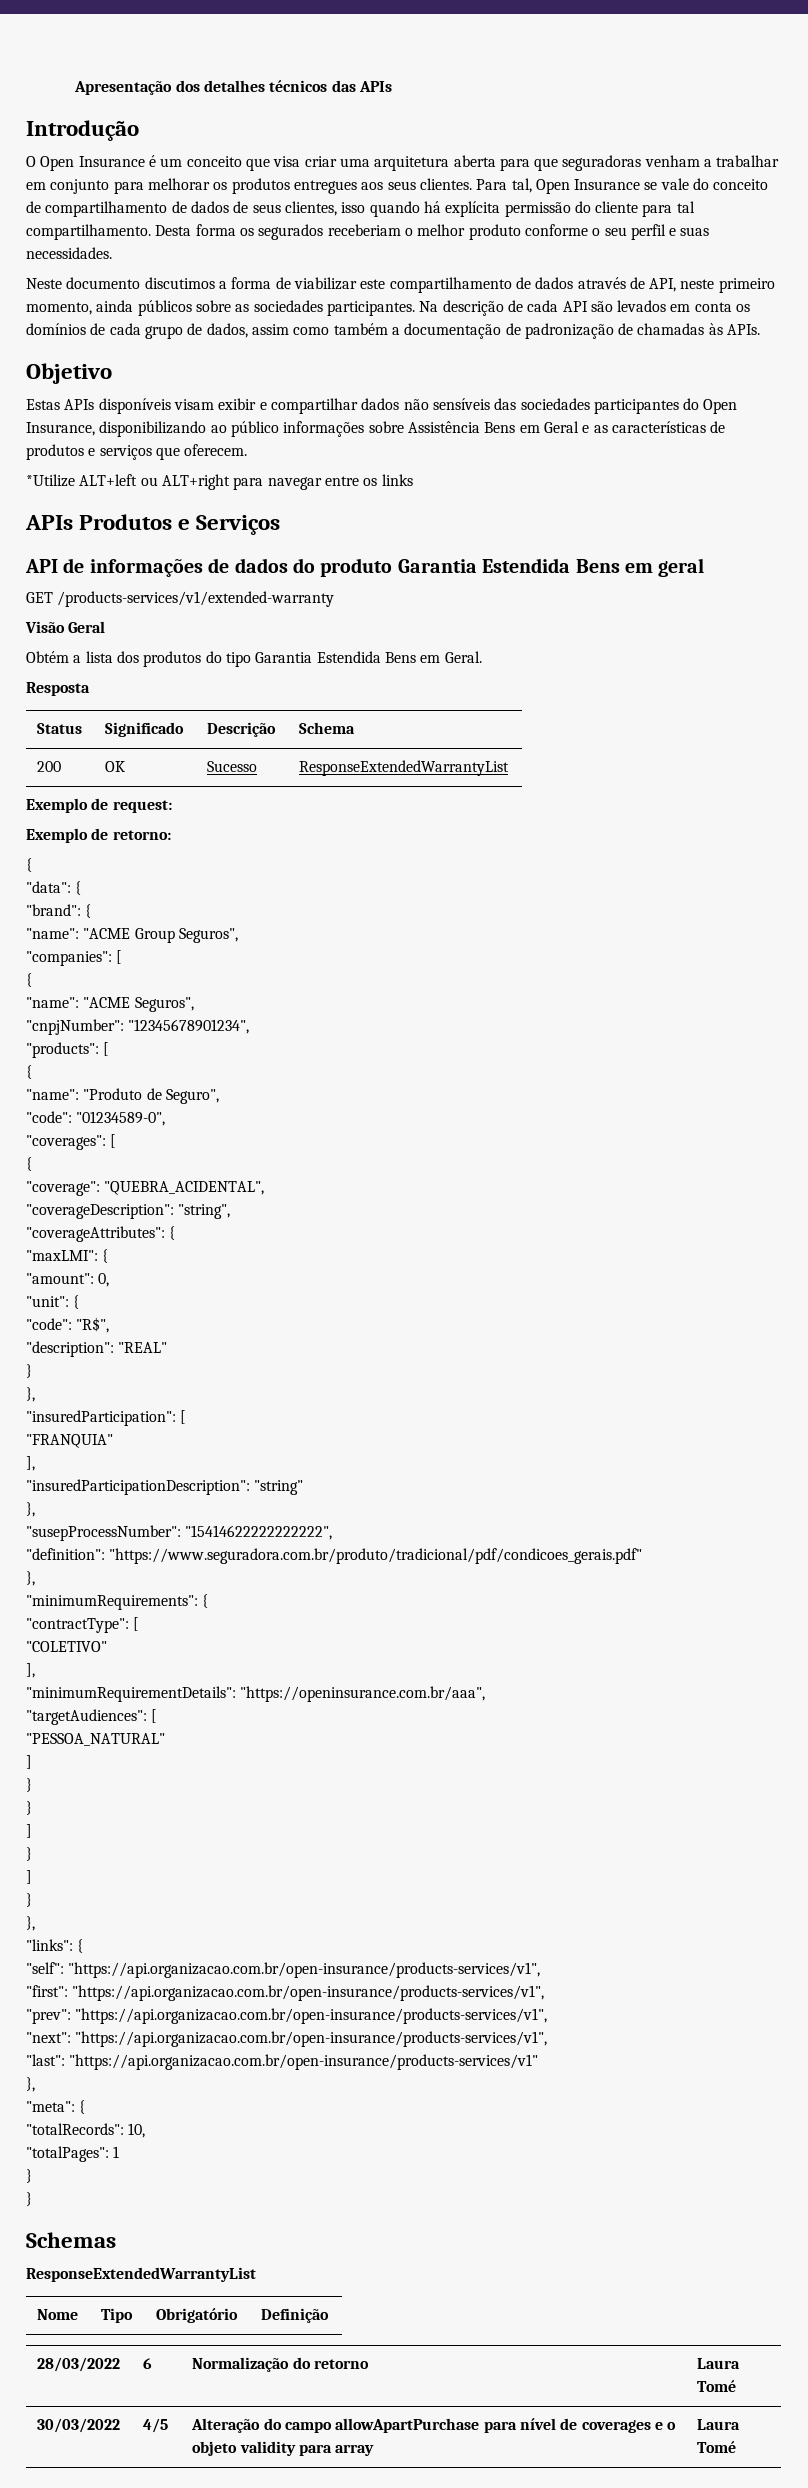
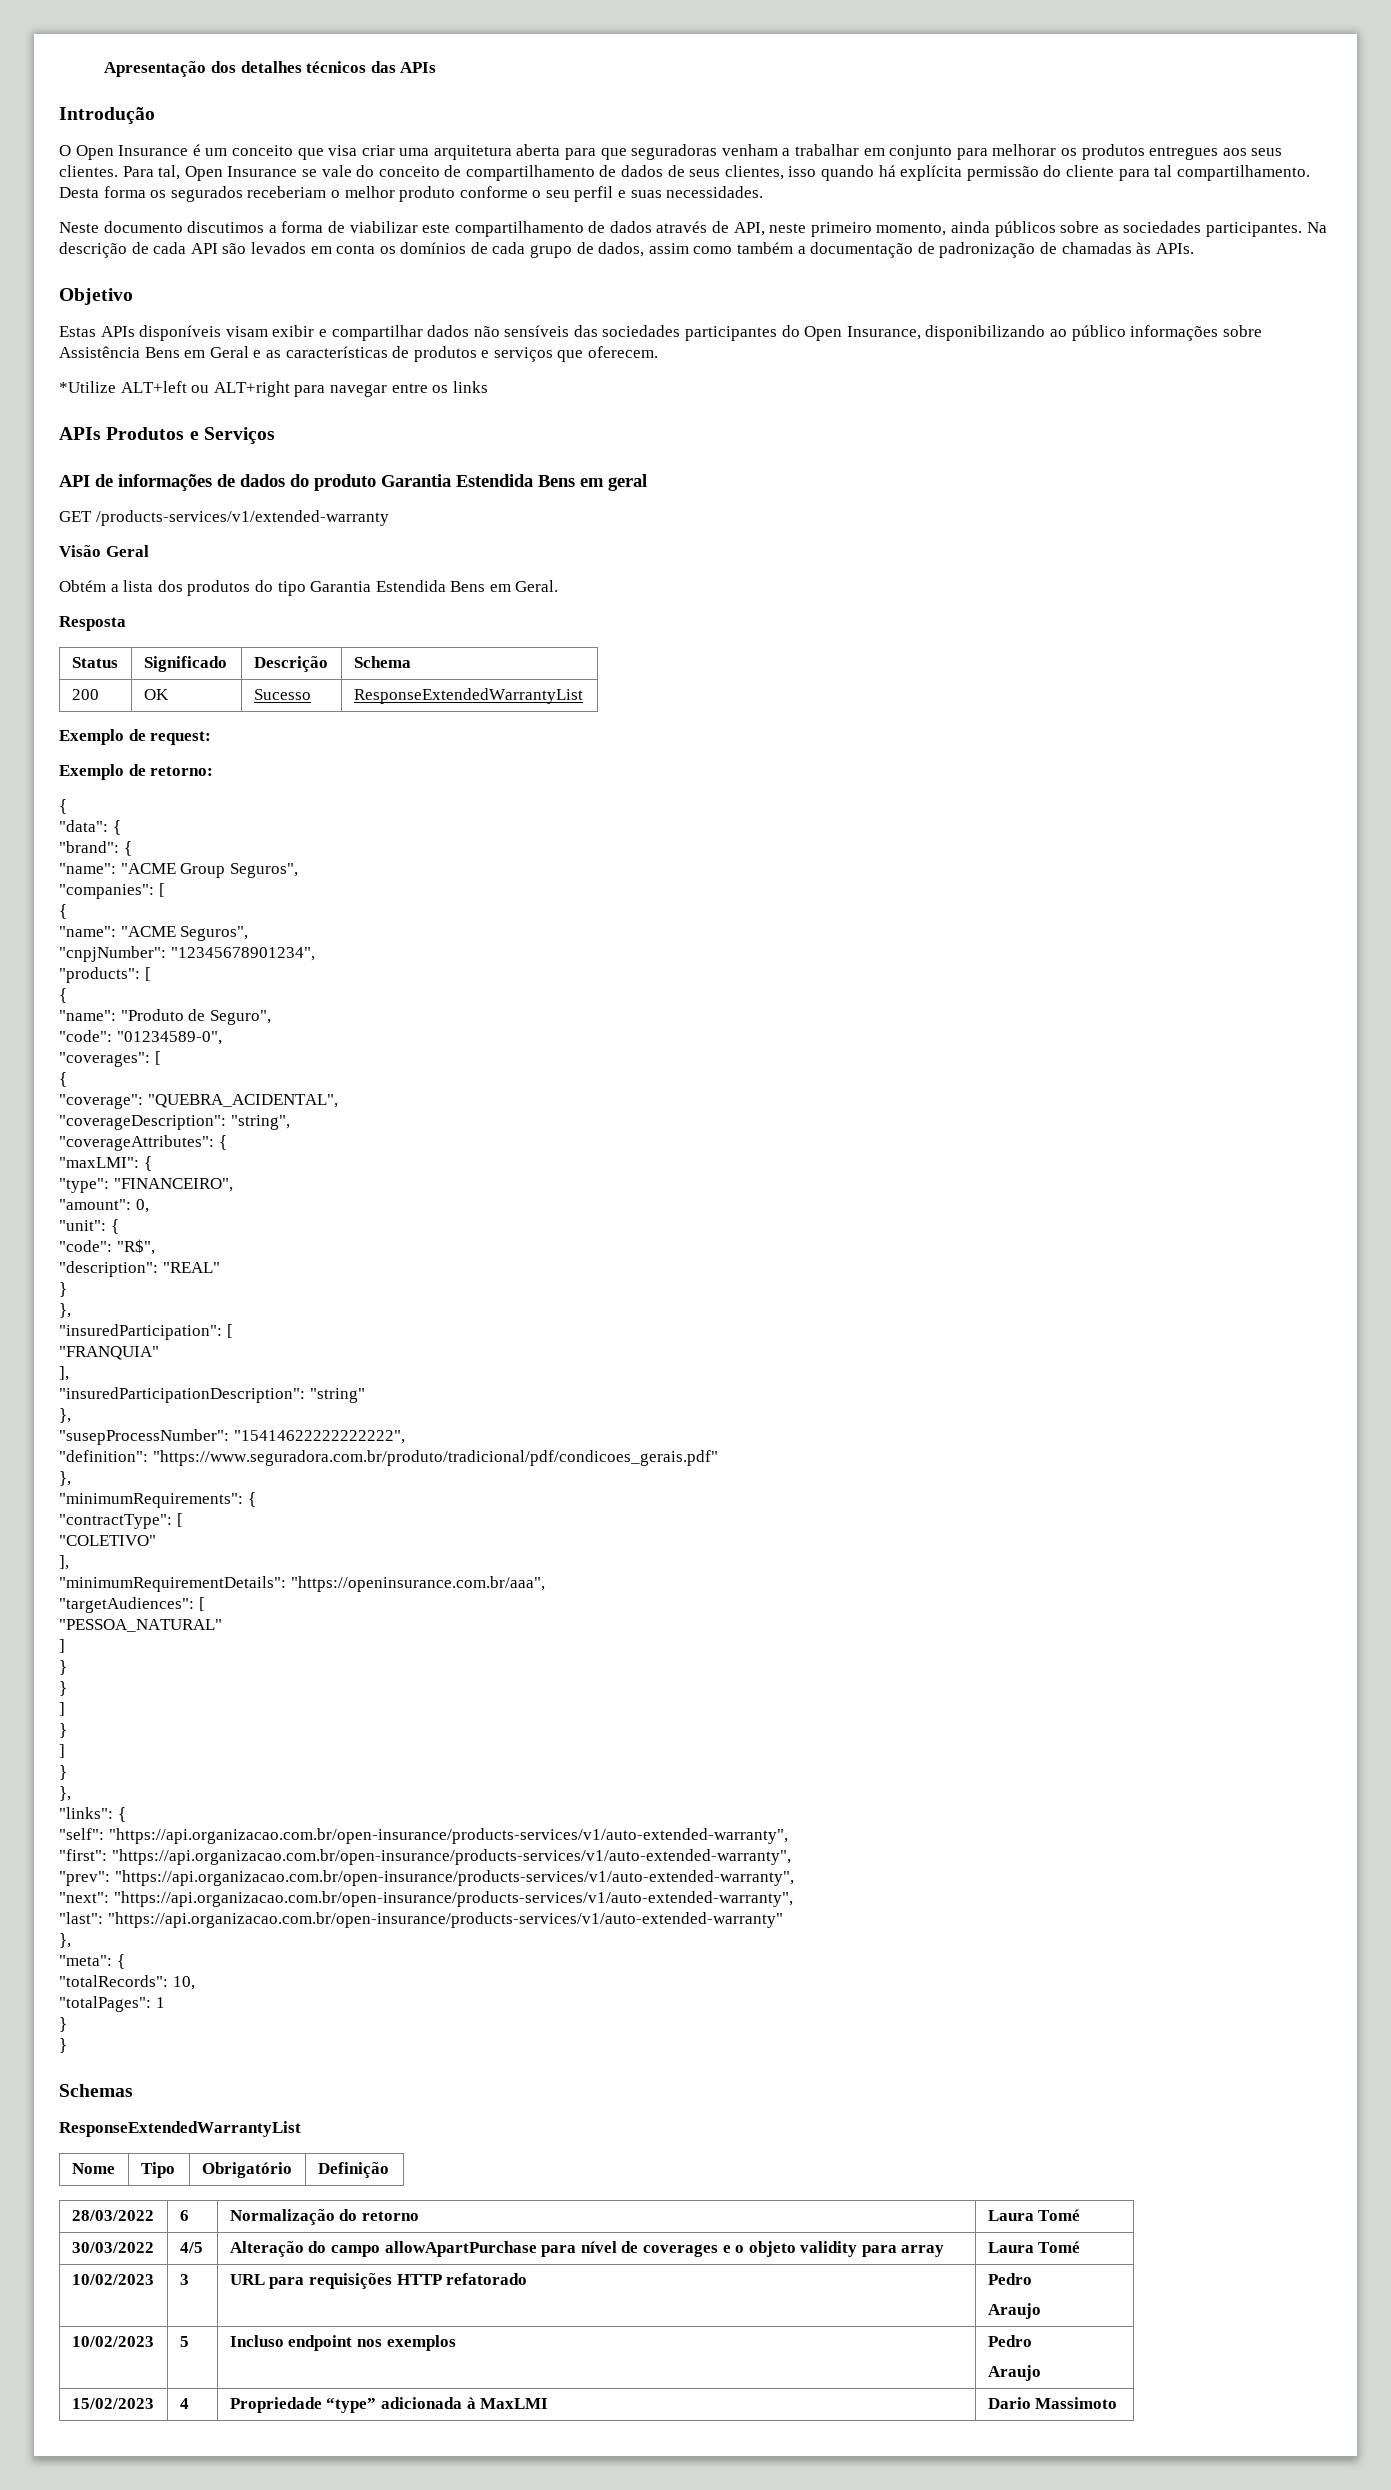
(109, 1256) none -> [59,1178,233,1193] // "type": "FINANCEIRO",
[68,1962,541,1978] "https://api.organizacao.com.br/open-insurance/products-services/v1", -> [108,1828,788,1844] "https://api.organizacao.com.br/open-insurance/products-services/v1/auto-extended-warranty",
[72,1985,545,2001] "https://api.organizacao.com.br/open-insurance/products-services/v1", -> [111,1849,791,1865] "https://api.organizacao.com.br/open-insurance/products-services/v1/auto-extended-warranty",
[75,2008,548,2024] "https://api.organizacao.com.br/open-insurance/products-services/v1", -> [114,1870,794,1886] "https://api.organizacao.com.br/open-insurance/products-services/v1/auto-extended-warranty",
[75,2031,548,2047] "https://api.organizacao.com.br/open-insurance/products-services/v1", -> [113,1891,793,1907] "https://api.organizacao.com.br/open-insurance/products-services/v1/auto-extended-warranty",
[69,2054,539,2070] "https://api.organizacao.com.br/open-insurance/products-services/v1" -> [107,1912,783,1928] "https://api.organizacao.com.br/open-insurance/products-services/v1/auto-extended-warranty"
(737, 2447) none -> [71,2274,154,2285] [179,2274,189,2285] [229,2273,528,2289] [987,2273,1032,2285] [987,2303,1041,2319] [71,2336,154,2347] [179,2336,189,2347] [229,2335,456,2351] [987,2335,1032,2347] [987,2365,1041,2381] [71,2398,154,2409] [179,2398,189,2409] [229,2397,549,2413] [987,2397,1118,2409] // 10/02/2023 | 3 | URL para requisições HTTP refatorado | Pedro // Araujo // 10/02/2023 | 5 | Incluso endpoint nos exemplos | Pedro // Araujo // 15/02/2023 | 4 | Propriedade “type” adicionada à MaxLMI | Dario Massimoto

